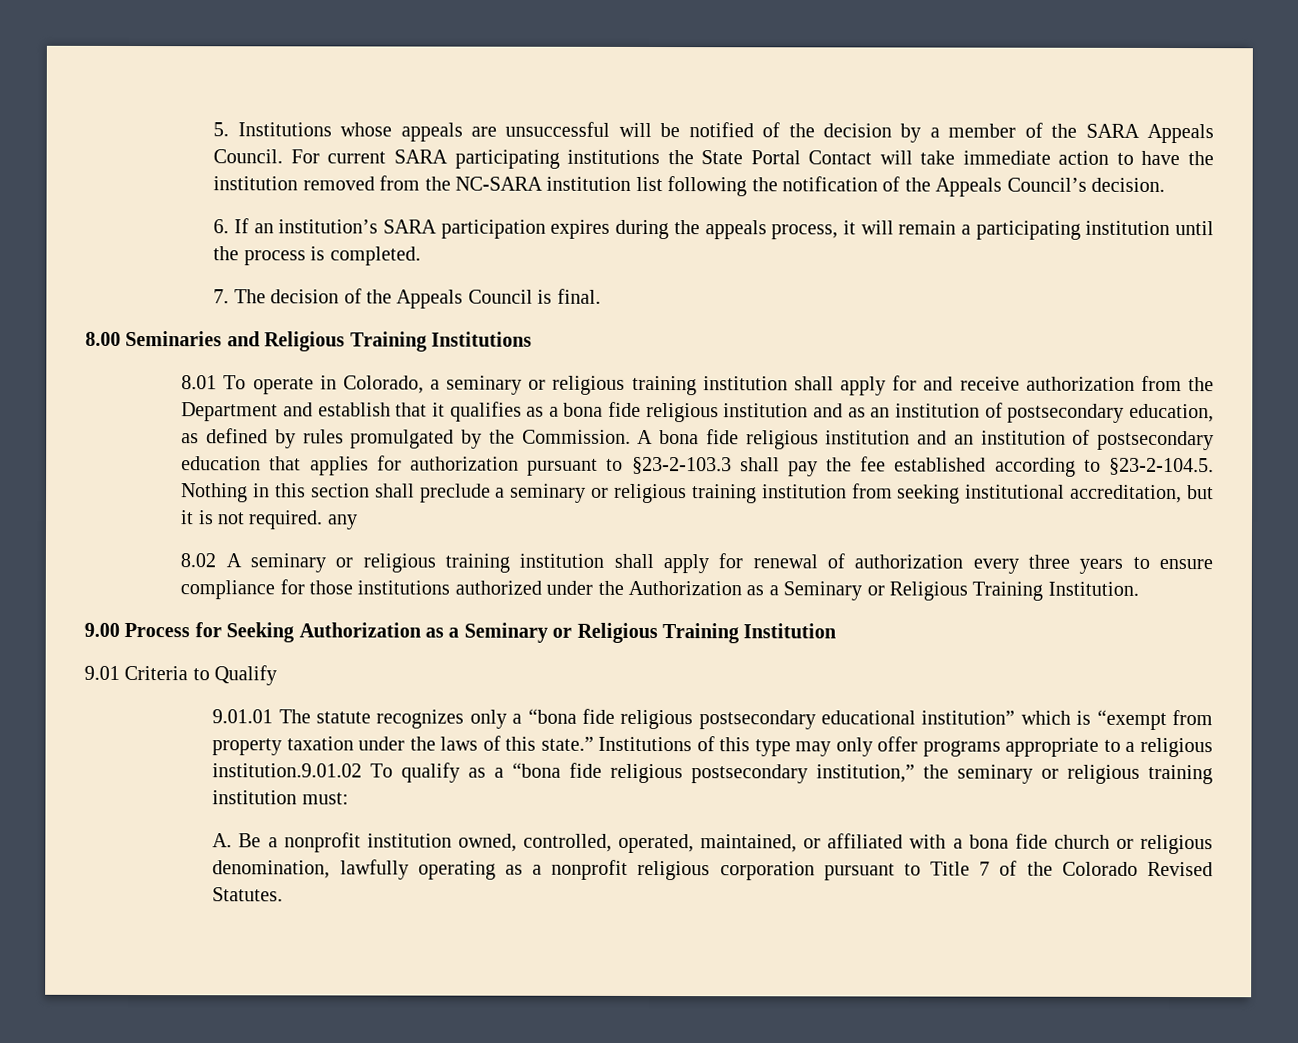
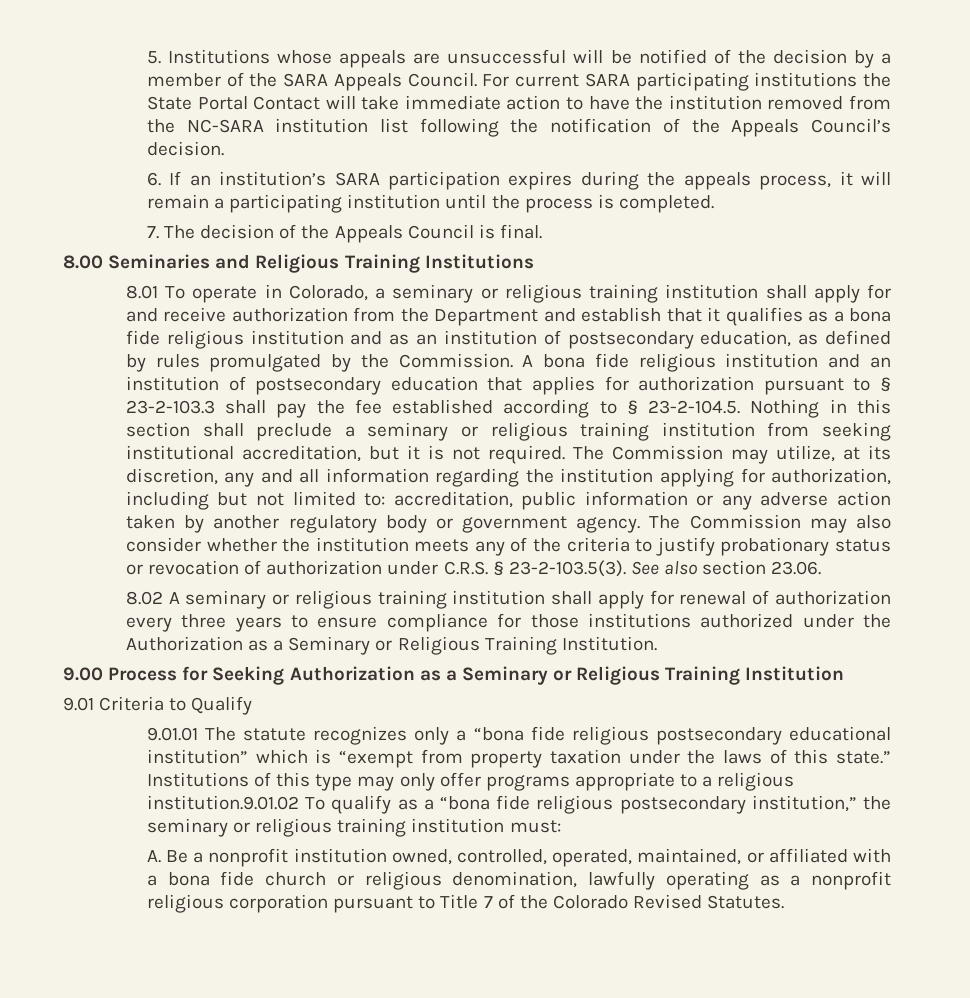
[631,456,732,475] §23-2-103.3 -> [879,377,891,392] [125,400,215,414] § 23-2-103.3
[1109,457,1215,476] §23-2-104.5. -> [626,400,741,415] § 23-2-104.5.
[326,514,358,530] any -> [572,445,892,464] [125,468,891,487] [125,491,891,510] [125,514,891,533] [125,537,892,556] [125,560,822,577] The Commission may utilize, at its discretion, any and all information regarding the institution applying for authorization, including but not limited to: accreditation, public information or any adverse action taken by another regulatory body or government agency. The Commission may also consider whether the institution meets any of the criteria to justify probationary status or revocation of authorization under C.R.S. § 23-2-103.5(3). See also section 23.06.

